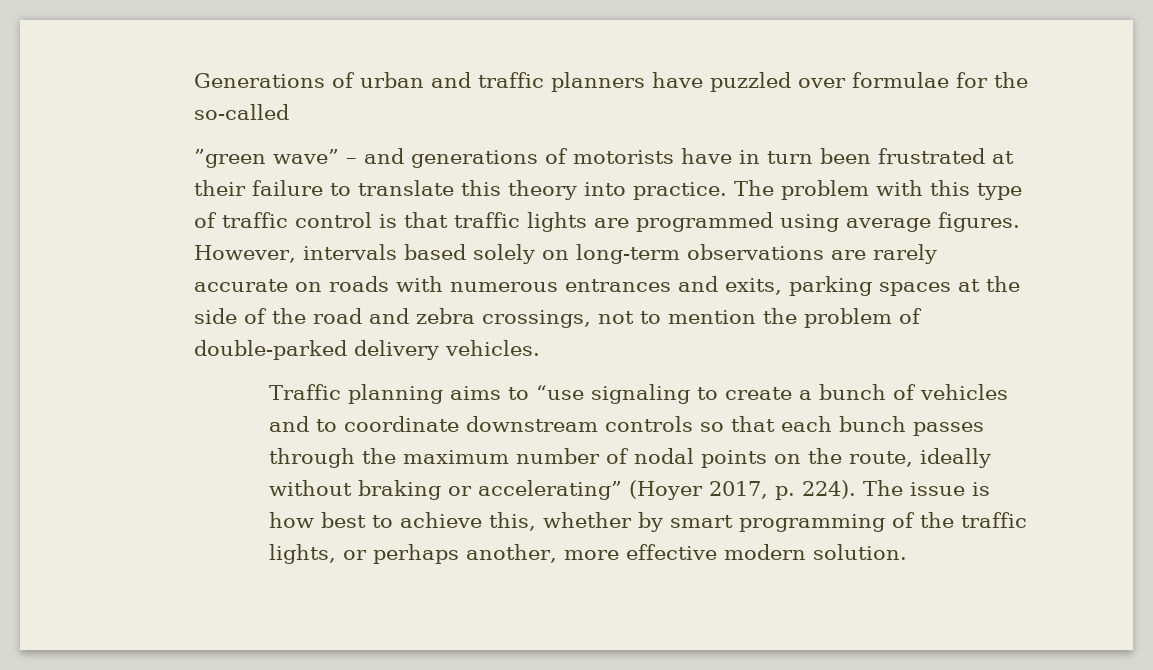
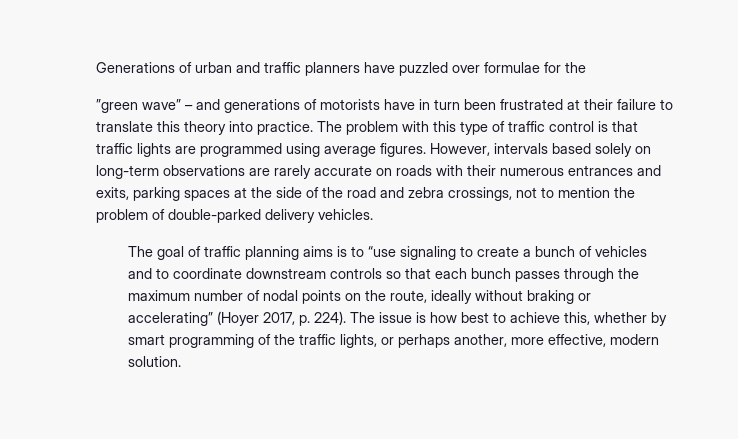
[193,104,289,120] so-called -> (587, 67) none
(443, 284) none -> [467,165,497,176] their
[269,384,342,400] Traffic -> [128,246,242,260] The goal of traffic
(502, 393) none -> [337,246,348,257] is
[626,544,718,560] effective -> [548,334,607,347] effective,

